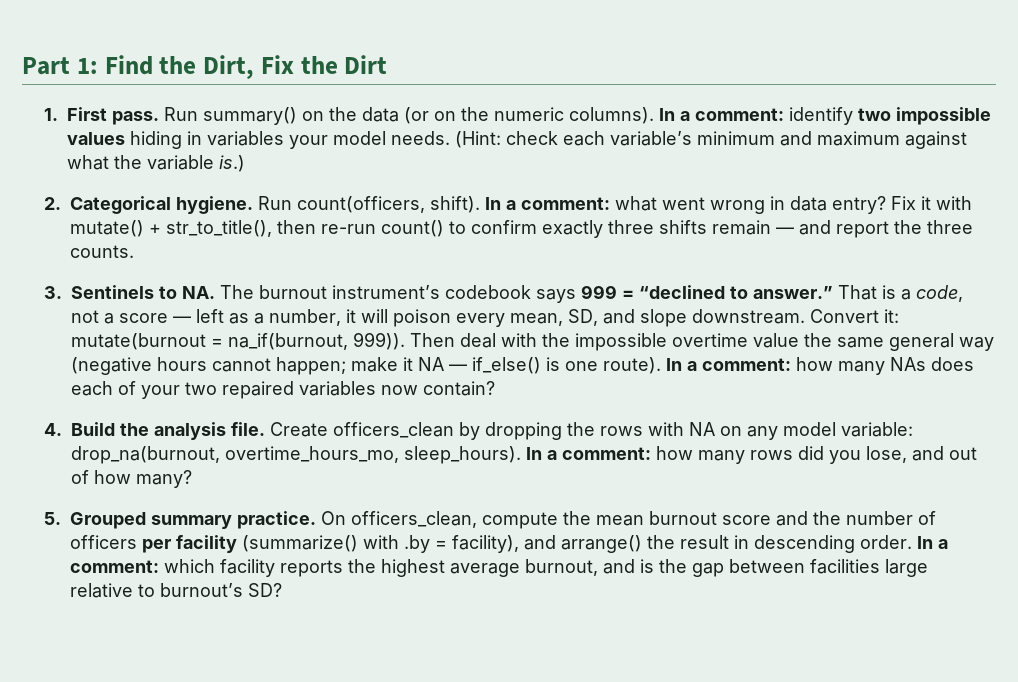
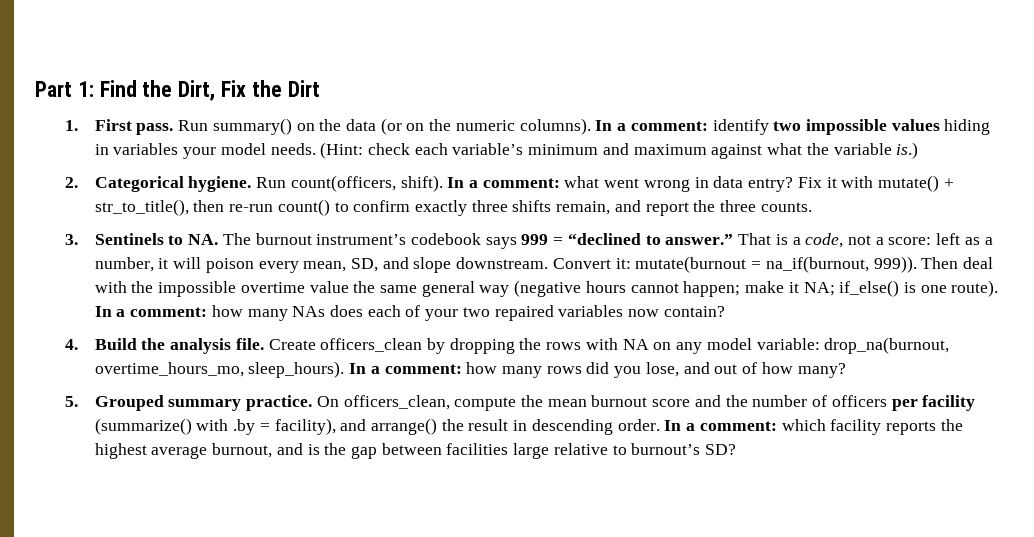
[712,220,795,235] remain — -> [556,201,611,215] remain,
[119,313,192,323] score — -> [888,237,932,245] score:
[418,357,468,371] NA — -> [803,282,835,296] NA;

